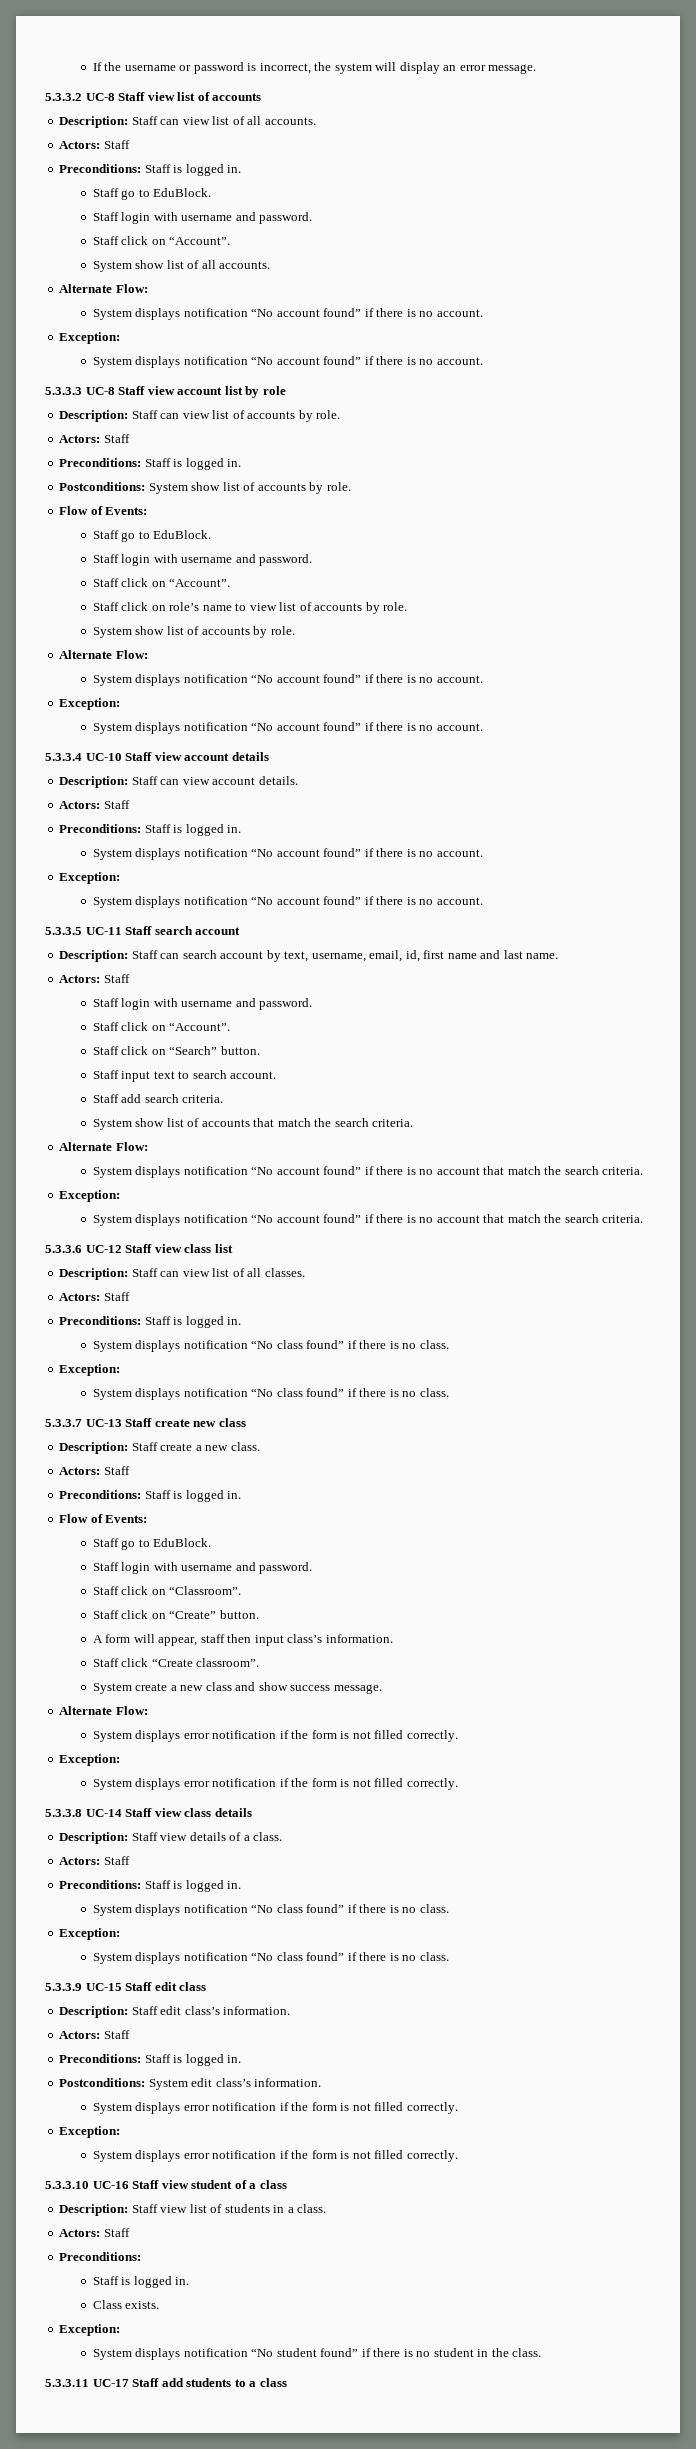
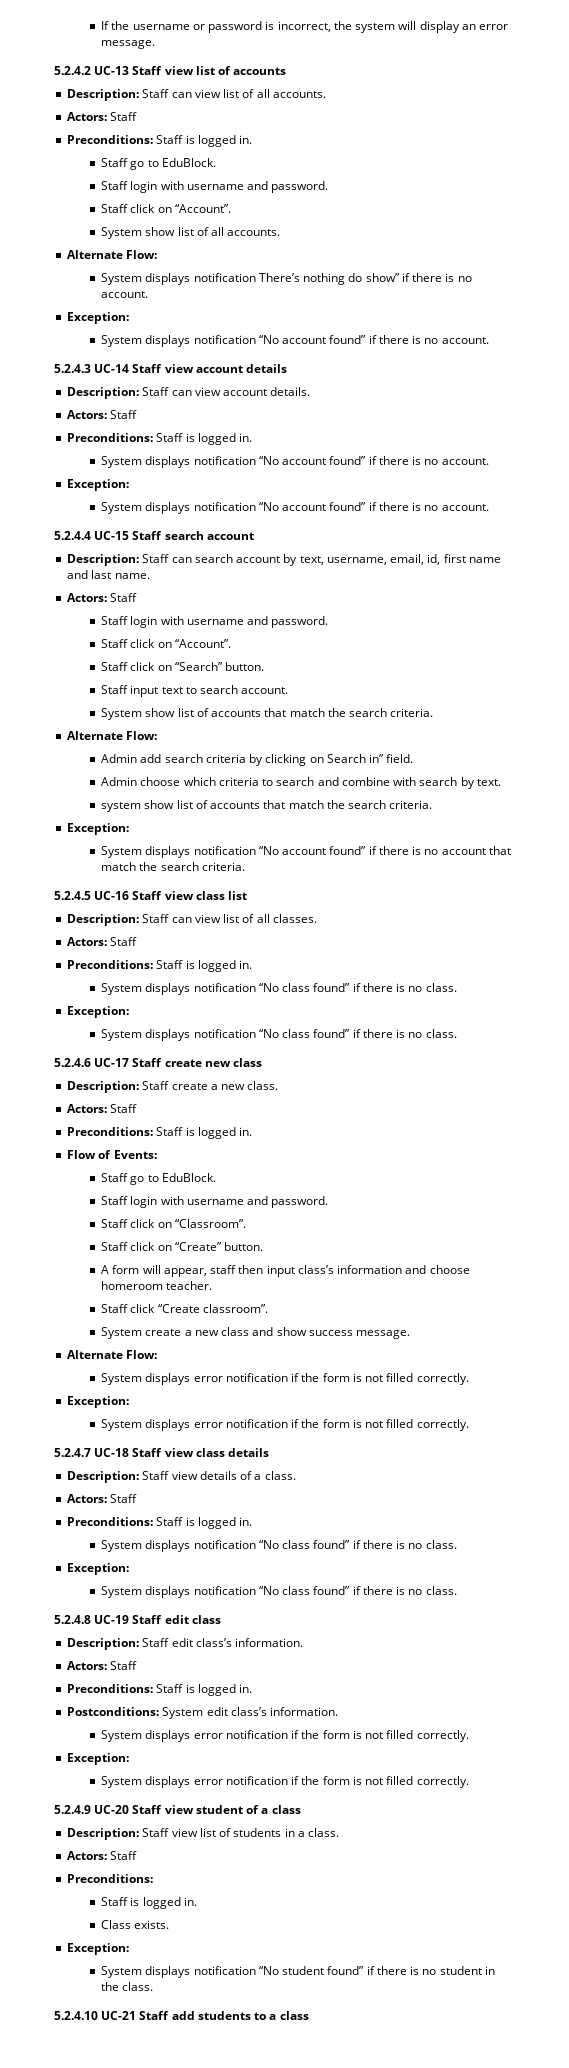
[45,93,115,101] 5.3.3.2 UC-8 -> [54,66,130,75] 5.2.4.2 UC-13
[251,308,362,317] “No account found” -> [258,273,400,285] There’s nothing do show”
[45,386,286,398] [59,410,341,422] [59,434,130,443] [59,458,242,470] [59,482,351,494] [59,506,148,515] [92,530,212,542] [92,554,313,566] [92,578,231,587] [92,602,408,614] [92,626,295,638] [59,650,148,659] [92,674,483,686] [59,698,121,710] [92,722,483,734] [45,753,122,761] 5.3.3.3 UC-8 Staff view account list by role // Description: Staff can view list of accounts by role. // Actors: Staff // Preconditions: Staff is logged in. // Postconditions: System show list of accounts by role. // Flow of Events: // Staff go to EduBlock. // Staff login with username and password. // Staff click on “Account”. // Staff click on role’s name to view list of accounts by role. // System show list of accounts by role. // Alternate Flow: // System displays notification “No account found” if there is no account. // Exception: // System displays notification “No account found” if there is no account. // 5.3.3.4 UC-10 -> [54,364,130,373] 5.2.4.3 UC-14
[45,927,122,935] 5.3.3.5 UC-11 -> [54,531,130,540] 5.2.4.4 UC-15
[92,1094,224,1103] // Staff add search criteria. -> (289, 690) none
[92,1166,480,1178] System displays notification “No account found” if there is no account -> [101,754,414,766] [101,777,501,789] [101,800,261,812] Admin add search criteria by clicking on Search in” field. // Admin choose which criteria to search and combine with search by text. // system show list of accounts
[45,1245,122,1253] 5.3.3.6 UC-12 -> [54,891,130,900] 5.2.4.5 UC-16
[45,1419,122,1427] 5.3.3.7 UC-13 -> [54,1058,130,1067] 5.2.4.6 UC-17
[325,1634,393,1643] information. -> [337,1265,470,1274] [101,1281,213,1290] information and choose homeroom teacher.
[45,1809,122,1817] 5.3.3.8 UC-14 -> [54,1448,130,1457] 5.2.4.7 UC-18
[45,1983,122,1991] 5.3.3.9 UC-15 -> [54,1615,130,1624] 5.2.4.8 UC-19
[45,2181,129,2189] 5.3.3.10 UC-16 -> [54,1805,130,1814] 5.2.4.9 UC-20
[45,2379,129,2387] 5.3.3.11 UC-17 -> [54,2011,137,2020] 5.2.4.10 UC-21

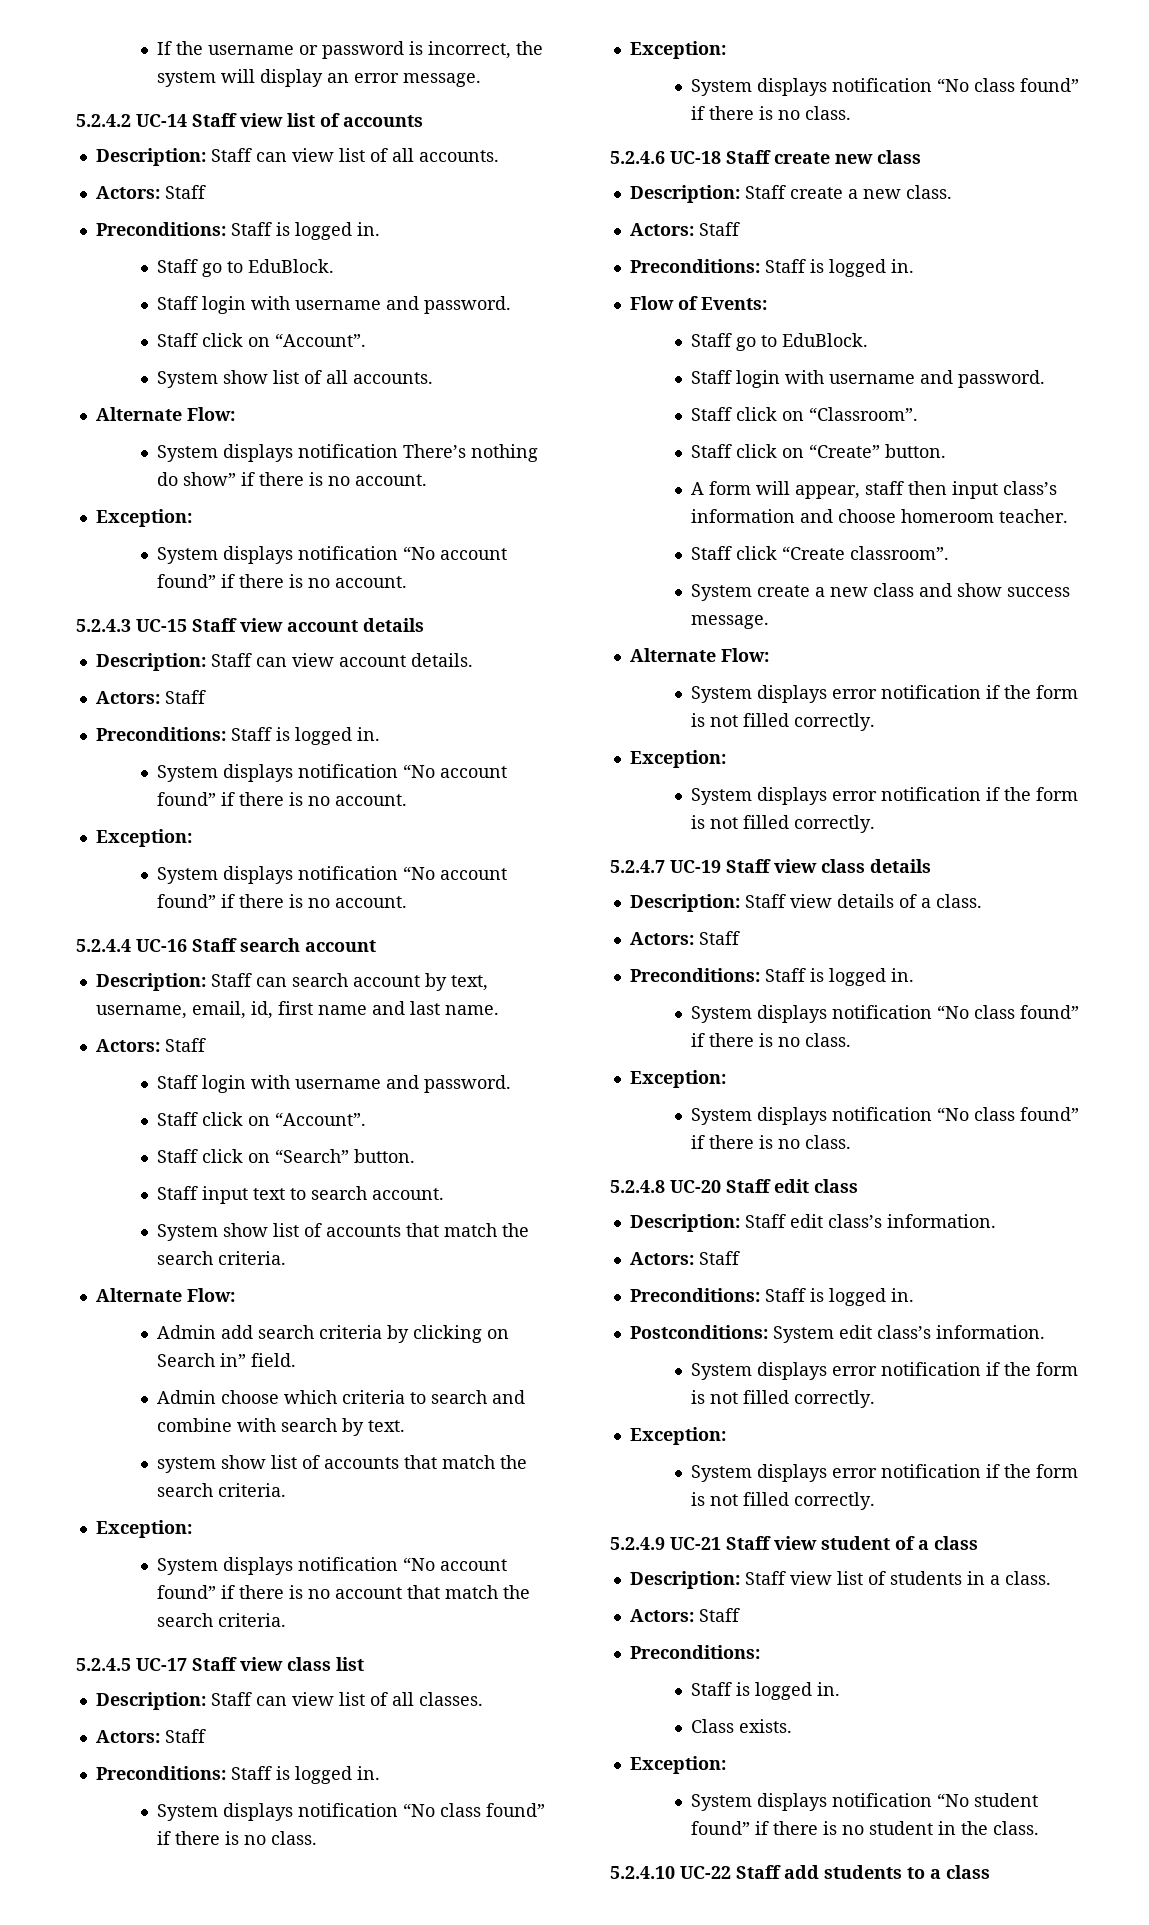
[94,66,130,75] UC-13 -> [136,114,187,127] UC-14
[94,364,130,373] UC-14 -> [136,619,187,632] UC-15
[94,531,130,540] UC-15 -> [136,939,187,952] UC-16
[94,891,130,900] UC-16 -> [136,1658,187,1671] UC-17
[94,1058,130,1067] UC-17 -> [670,151,721,164] UC-18
[94,1448,130,1457] UC-18 -> [670,860,721,873] UC-19
[94,1615,130,1624] UC-19 -> [670,1180,721,1193] UC-20
[94,1805,130,1814] UC-20 -> [670,1537,721,1550] UC-21
[101,2011,137,2020] UC-21 -> [680,1866,731,1879] UC-22

